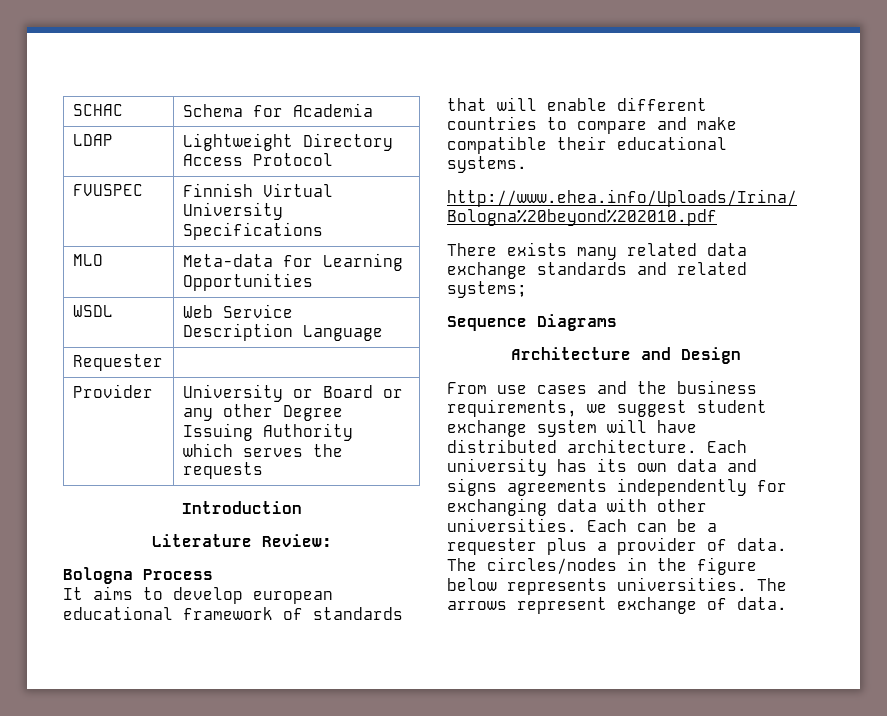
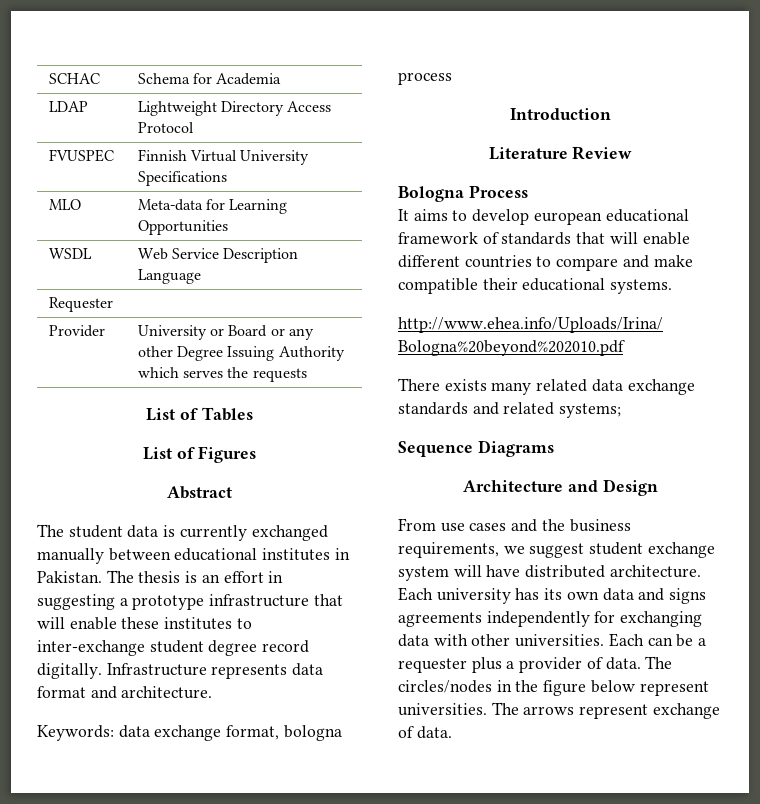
(263, 470) none -> [146,407,253,421] [142,446,257,463] [167,486,232,499] [37,524,328,541] [37,548,350,564] [37,570,284,583] [37,594,343,610] [37,617,252,630] [37,640,310,656] [37,663,324,679] [37,686,213,699] [37,725,342,741] [398,72,452,85] // List of Tables // List of Figures // Abstract // The student data is currently exchanged manually between educational institutes in Pakistan. The thesis is an effort in suggesting a prototype infrastructure that will enable these institutes to inter-exchange student degree record digitally. Infrastructure represents data format and architecture. // Keywords: data exchange format, bologna process
[261,534,332,547] Review: -> [572,146,633,160] Review
[507,578,607,595] represents -> [639,681,709,696] represent

